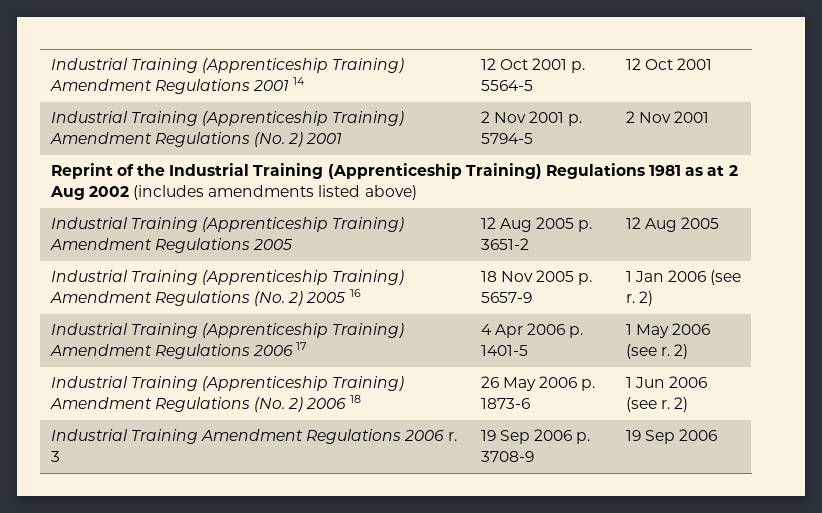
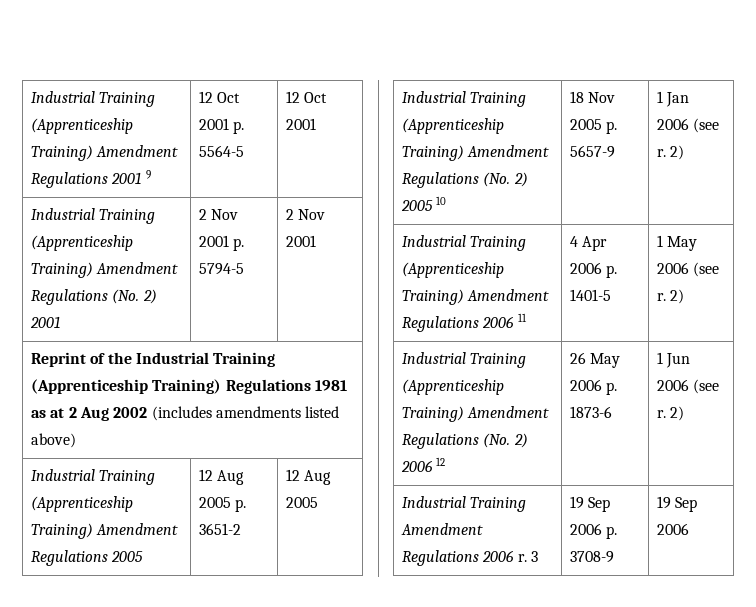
[293,77,306,85] 14 -> [145,170,151,179] 9
[349,289,361,297] 16 -> [436,196,447,205] 10
[296,342,307,350] 17 -> [517,313,527,322] 11
[349,395,361,403] 18 -> [436,457,446,466] 12

